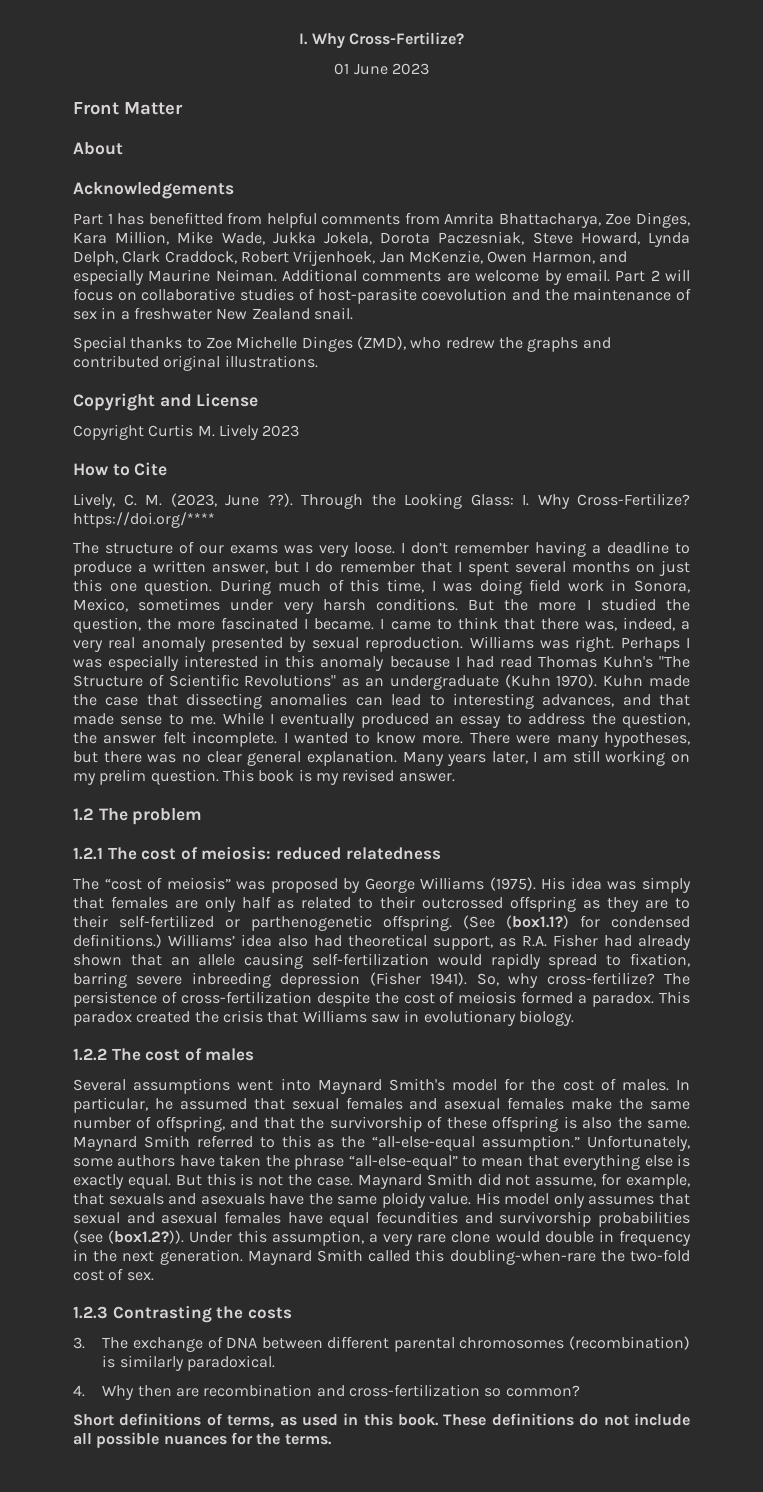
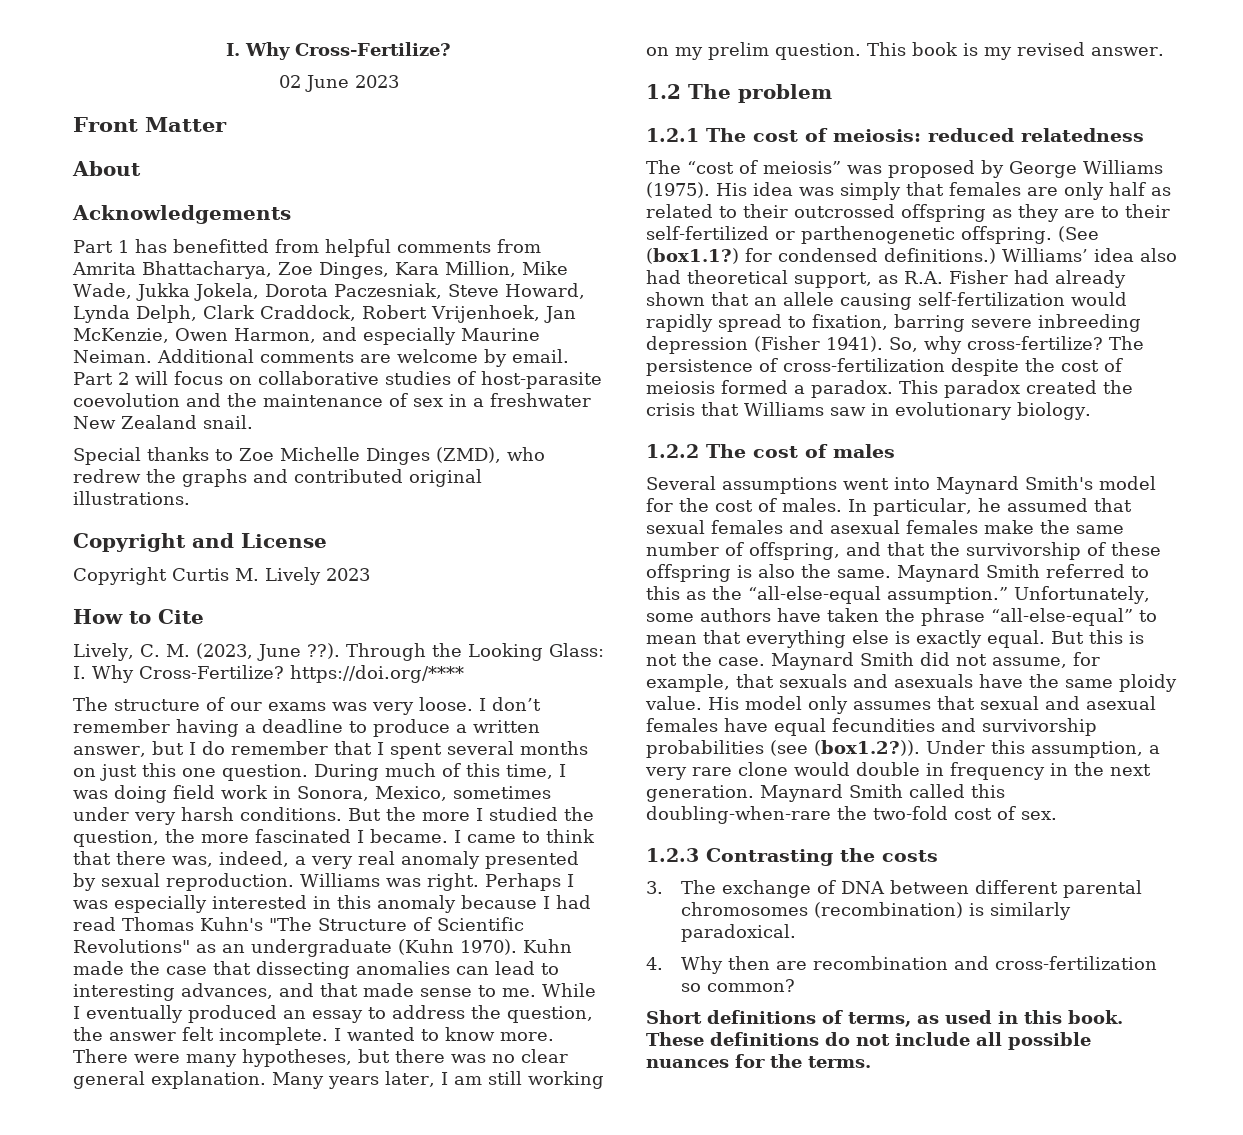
[334,63,350,75] 01 -> [278,75,301,88] 02

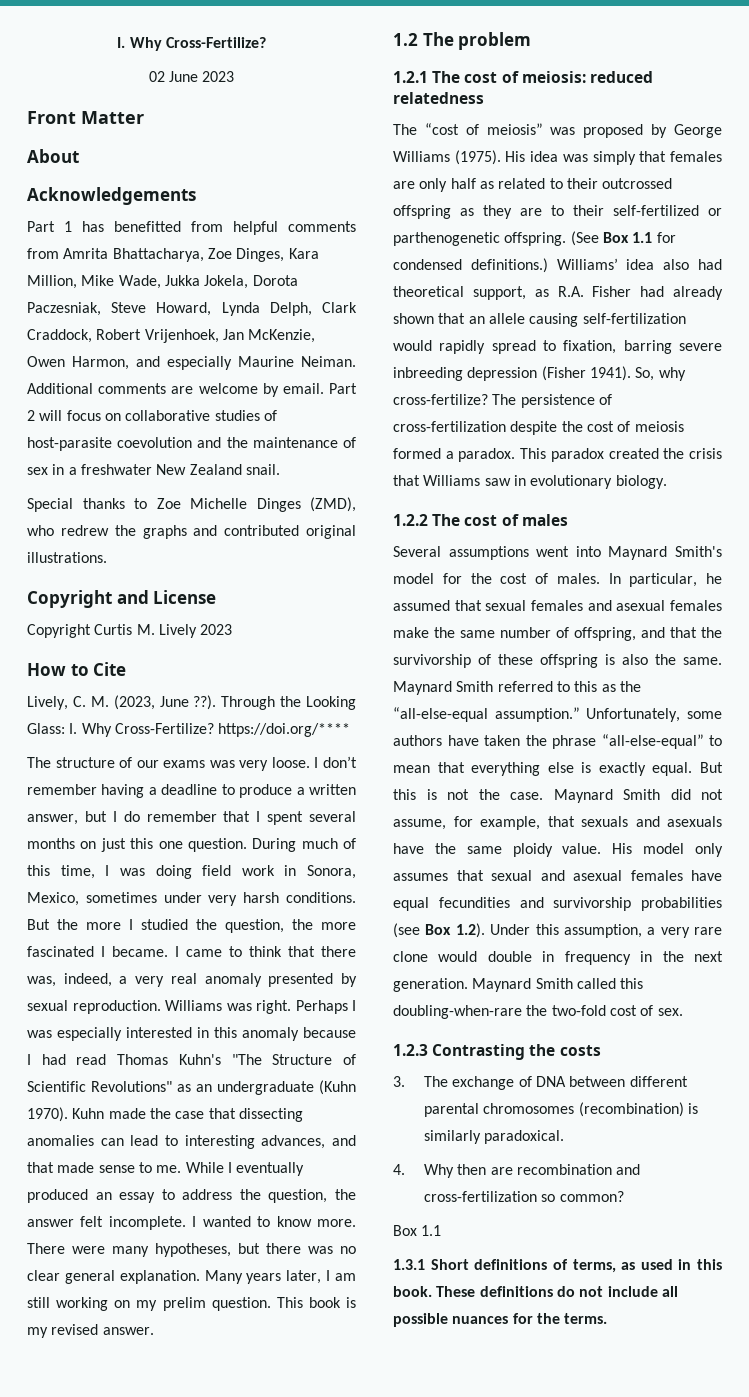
[646,248,739,264] (box1.1?) -> [602,232,653,243] Box 1.1
[814,740,920,756] (box1.2?)). -> [425,923,485,938] Box 1.2).
(795, 985) none -> [393,1225,442,1236] [393,1259,425,1270] Box 1.1 // 1.3.1

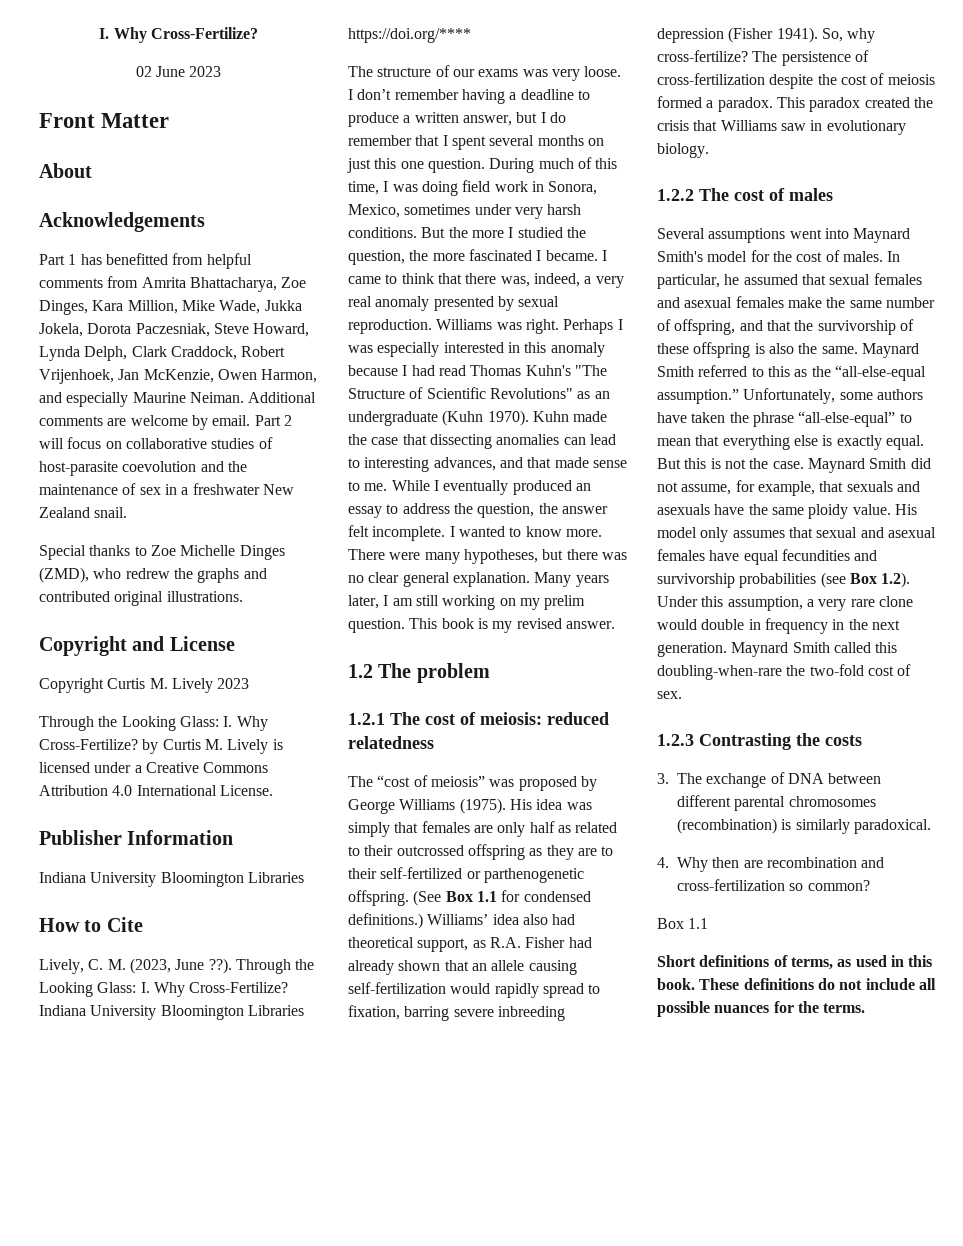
(233, 629) none -> [39,716,268,731] [39,739,283,754] [39,762,269,773] [39,785,273,796] [39,830,234,845] [39,872,304,887] // Through the Looking Glass: I. Why Cross-Fertilize? by Curtis M. Lively is licensed under a Creative Commons Attribution 4.0 International License. // Publisher Information // Indiana University Bloomington Libraries
(214, 728) none -> [39,1005,304,1020] Indiana University Bloomington Libraries
[393,1259,425,1270] 1.3.1 -> (709, 923) none

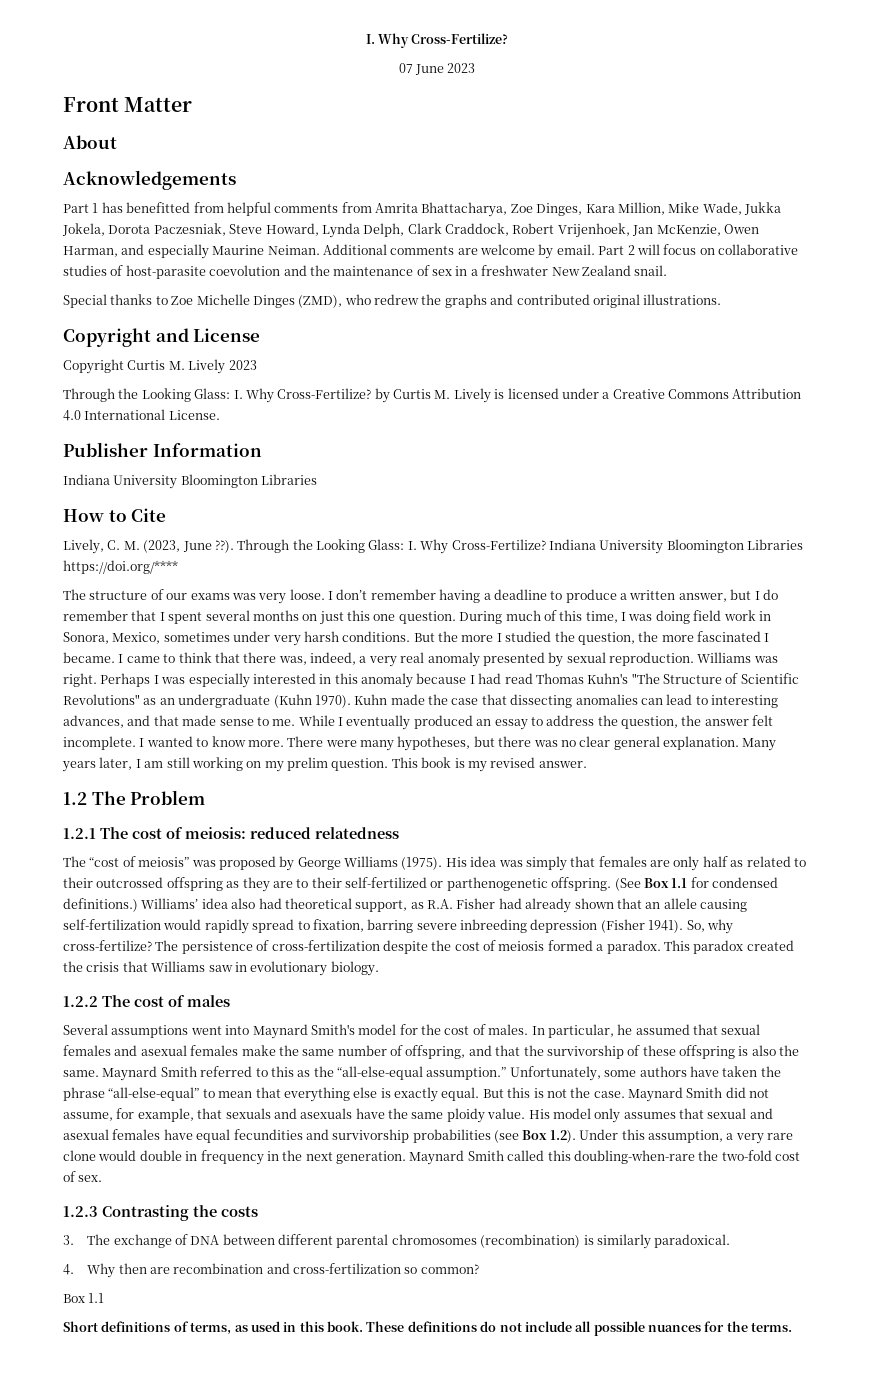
[135,66,152,77] 02 -> [398,63,413,73] 07
[261,369,318,383] Harmon, -> [63,246,118,257] Harman,
[416,663,490,683] problem -> [130,790,206,805] Problem

